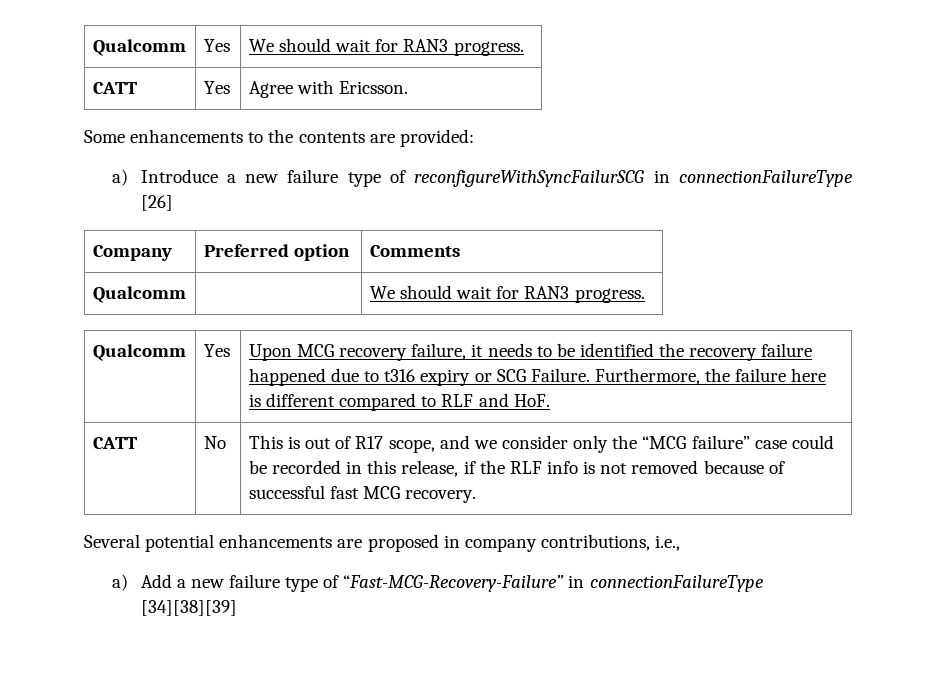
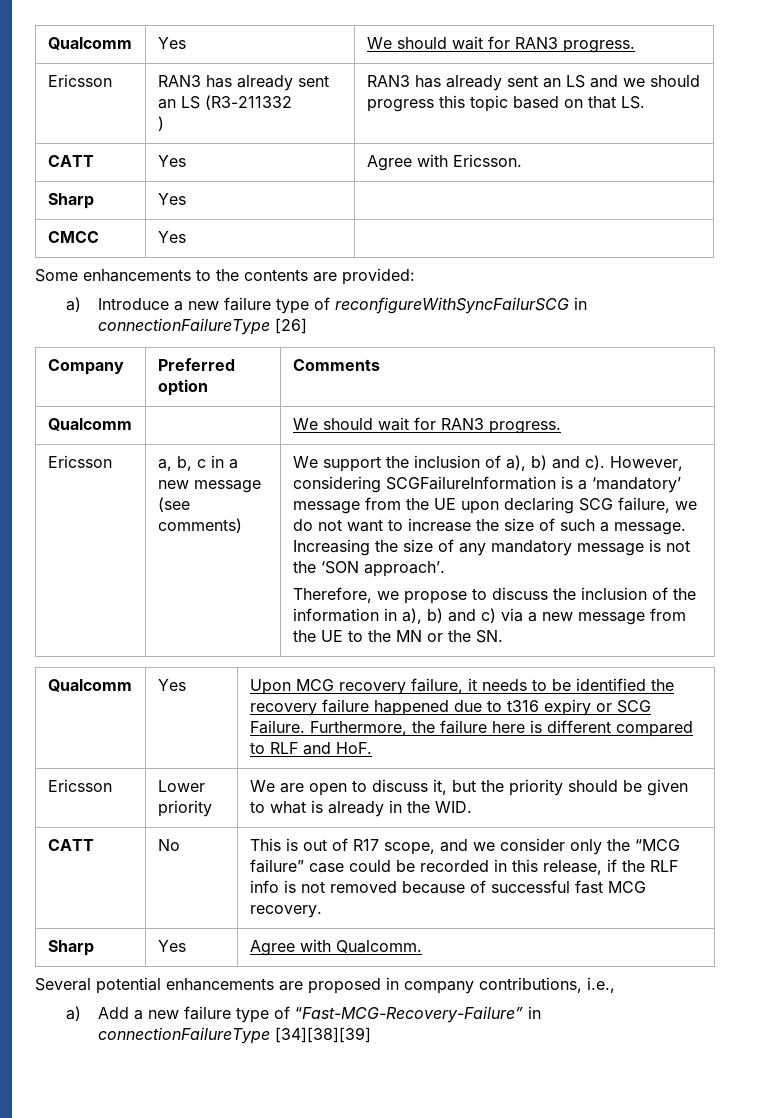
(524, 48) none -> [47,74,112,87] [157,75,329,91] [157,95,292,110] [157,116,164,131] [366,75,700,91] [366,95,645,112] // Ericsson | RAN3 has already sent an LS (R3-211332 // ) | RAN3 has already sent an LS and we should progress this topic based on that LS.
(409, 87) none -> [47,193,94,209] [157,193,186,205] [47,231,99,243] [157,231,186,243] // Sharp | Yes | // CMCC | Yes |
(645, 295) none -> [47,455,112,468] [157,455,238,471] [157,480,261,493] [157,497,190,512] [157,518,242,533] [292,455,683,472] [292,476,681,493] [292,497,697,514] [292,518,686,535] [292,539,690,556] [292,561,445,577] [292,587,696,604] [292,608,686,625] [292,630,503,643] // Ericsson | a, b, c in a new message (see comments) | We support the inclusion of a), b) and c). However, considering SCGFailureInformation is a ‘mandatory’ message from the UE upon declaring SCG failure, we do not want to increase the size of such a message. Increasing the size of any mandatory message is not the ‘SON approach’. // Therefore, we propose to discuss the inclusion of the information in a), b) and c) via a new message from the UE to the MN or the SN.
(550, 400) none -> [47,779,112,792] [157,780,205,792] [157,800,212,817] [249,779,688,796] [249,800,472,817] // Ericsson | Lower priority | We are open to discuss it, but the priority should be given to what is already in the WID.
(477, 496) none -> [47,940,94,956] [157,940,186,952] [249,939,422,956] // Sharp | Yes | Agree with Qualcomm.

